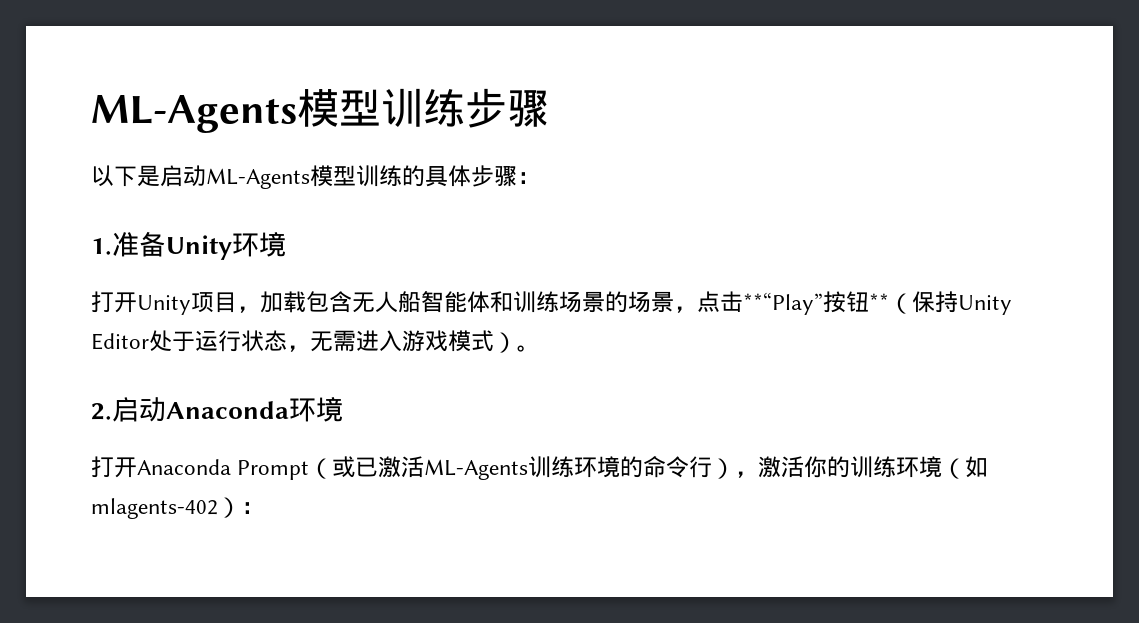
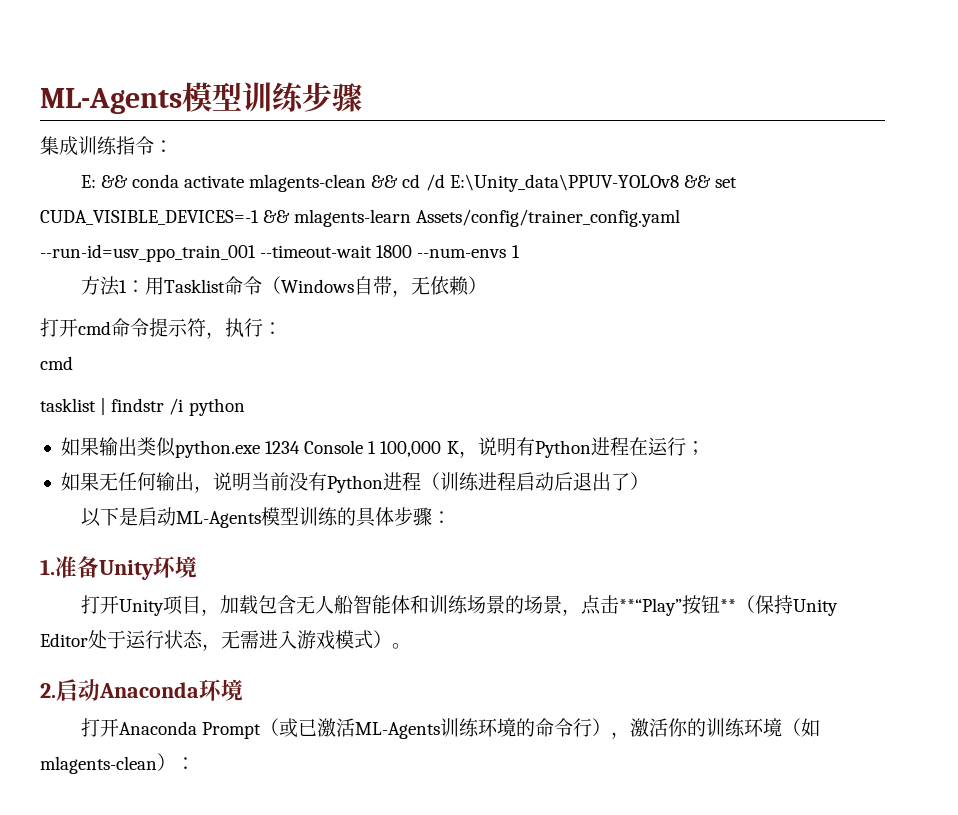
(549, 108) none -> [40,136,173,156] [80,174,737,192] [40,209,681,227] [40,244,520,262] [80,276,487,297] [40,318,282,339] [40,356,73,370] [40,398,245,416] [60,437,705,458] [60,472,649,493] // 集成训练指令： // E: && conda activate mlagents-clean && cd /d E:\Unity_data\PPUV-YOLOv8 && set CUDA_VISIBLE_DEVICES=-1 && mlagents-learn Assets/config/trainer_config.yaml --run-id=usv_ppo_train_001 --timeout-wait 1800 --num-envs 1 // 方法1：用Tasklist命令（Windows自带，无依赖） // 打开cmd命令提示符，执行： // cmd // tasklist | findstr /i python // 如果输出类似python.exe 1234 Console 1 100,000 K，说明有Python进程在运行； // 如果无任何输出，说明当前没有Python进程（训练进程启动后退出了）
[91,498,218,519] mlagents-402 -> [40,756,157,774] mlagents-clean

